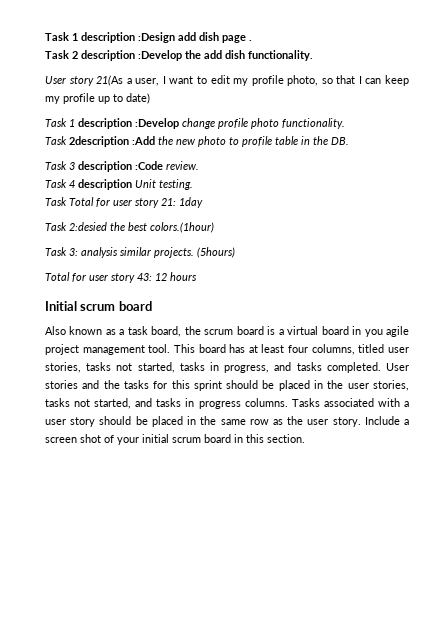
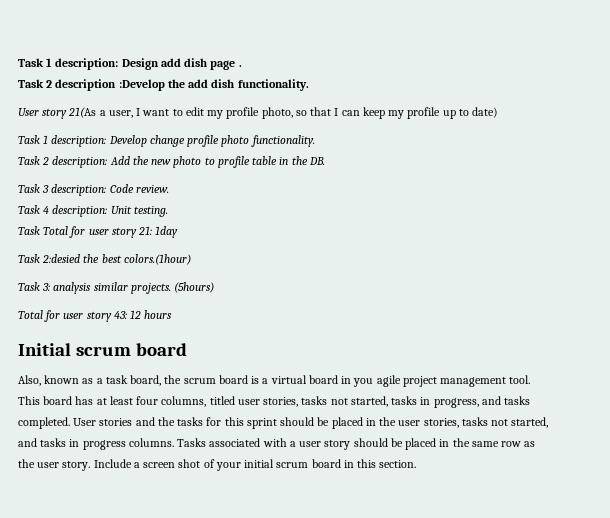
[45,32,175,43] Task 1 description :Design -> [18,58,159,70] Task 1 description: Design
[78,118,179,129] description :Develop -> [51,135,147,147] description: Develop
[69,136,155,147] 2description :Add -> [42,156,130,168] 2 description: Add
[78,161,163,172] description :Code -> [51,184,134,196] description: Code
[78,179,132,190] description -> [52,205,108,217] description:
[45,326,66,335] Also -> [18,375,41,386] Also,

